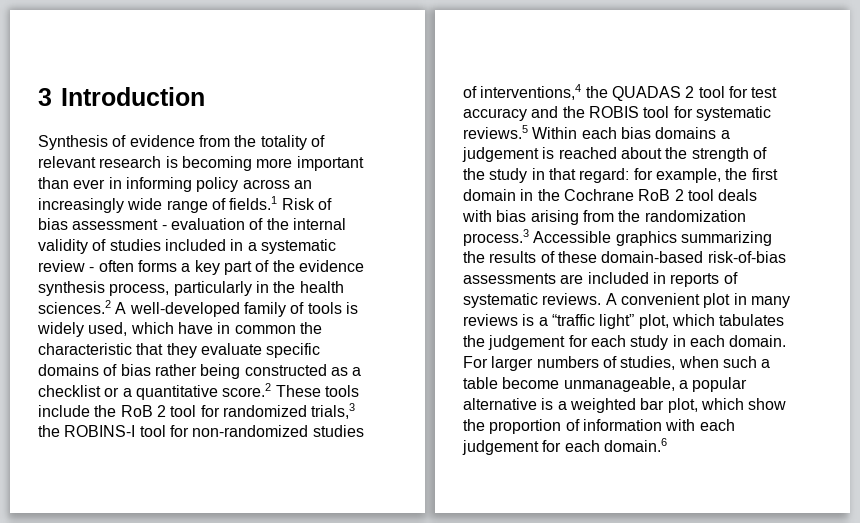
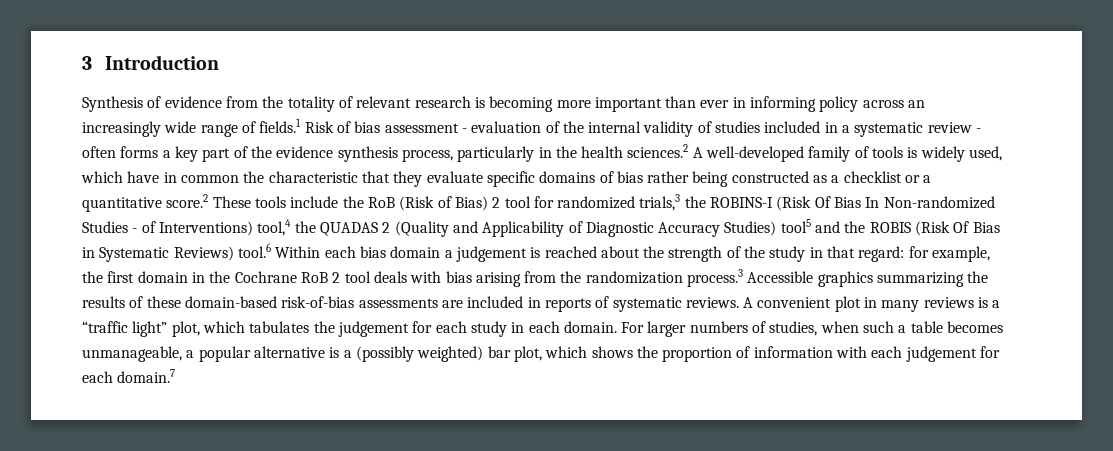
(153, 411) none -> [399,196,488,211] (Risk of Bias)
[139,425,364,437] [463,84,778,101] [463,106,771,121] [463,125,528,139] tool for non-randomized studies of interventions,4 the QUADAS 2 tool for test accuracy and the ROBIS tool for systematic reviews.5 -> [776,196,995,211] [82,219,1000,237] [82,243,271,262] (Risk Of Bias In Non-randomized Studies - of Interventions) tool,4 the QUADAS 2 (Quality and Applicability of Diagnostic Accuracy Studies) tool5 and the ROBIS (Risk Of Bias in Systematic Reviews) tool.6
[655,127,717,139] domains -> [390,246,441,258] domain
[502,377,560,389] become -> [947,321,1004,333] becomes
[569,398,636,413] weighted -> [355,346,484,362] (possibly weighted)
[748,398,787,410] show -> [591,346,633,358] shows
[603,438,667,452] domain.6 -> [117,369,176,383] domain.7

